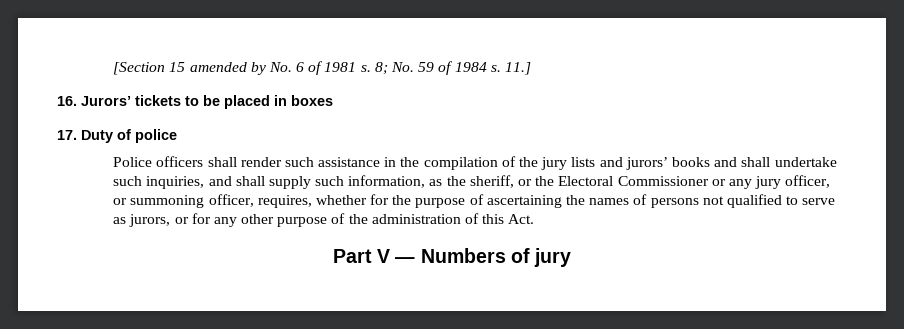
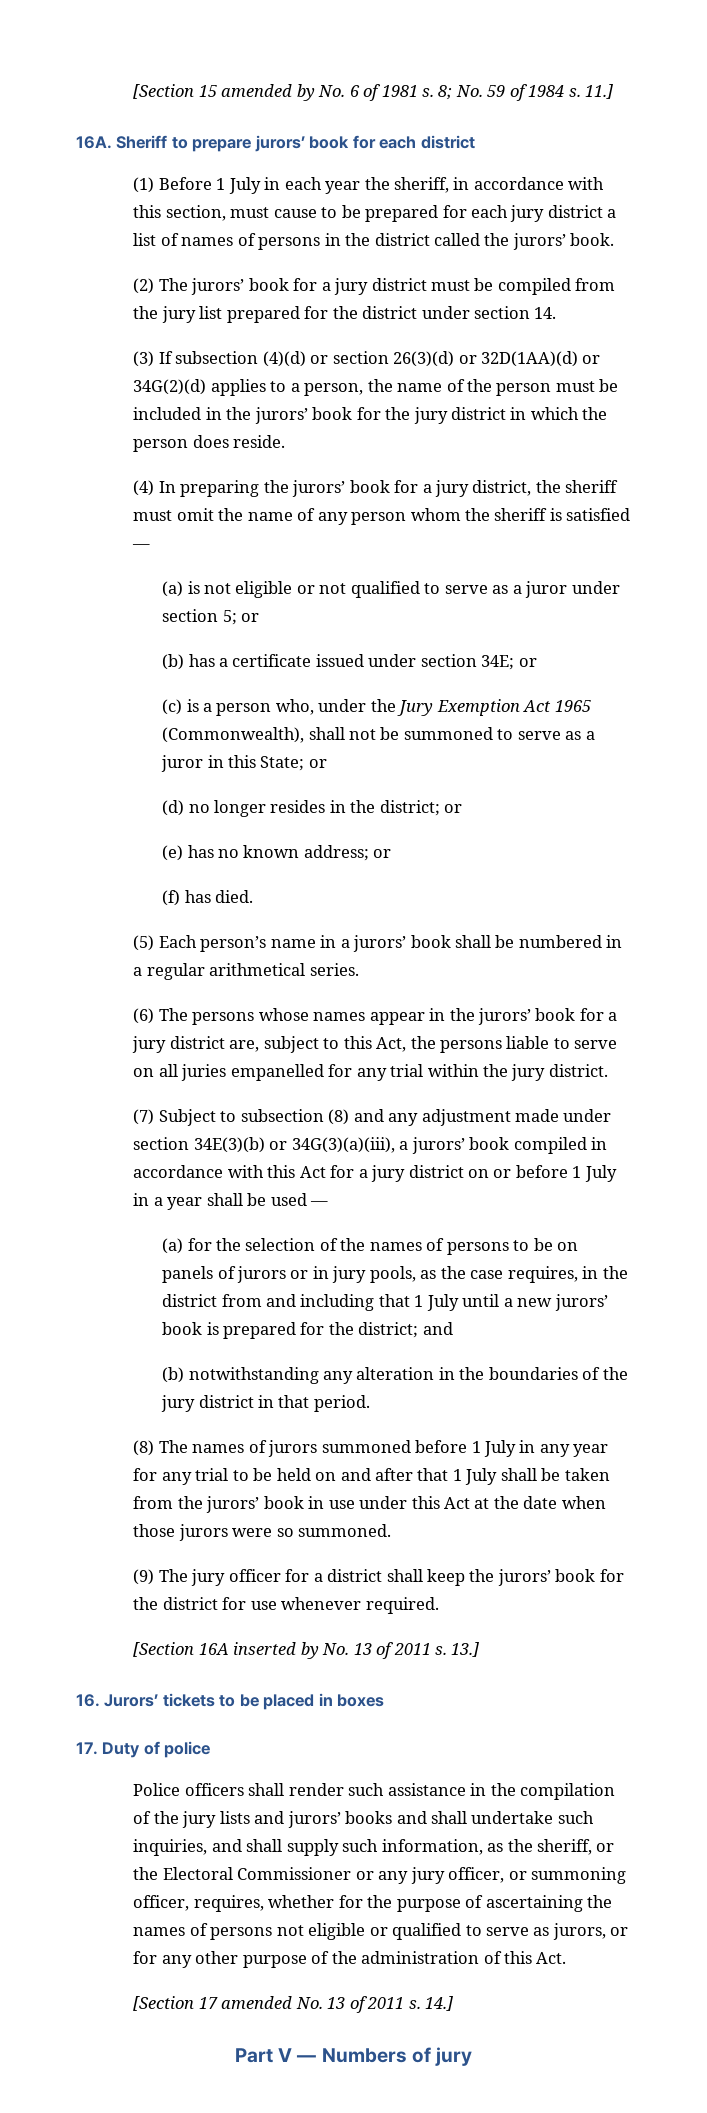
(531, 68) none -> [76,135,475,152] [133,177,605,194] [133,205,617,222] [133,233,615,250] [133,278,616,295] [133,306,557,323] [133,351,601,367] [133,379,619,396] [133,407,608,424] [133,435,286,452] [133,480,619,497] [133,508,631,525] [132,544,151,549] [162,581,620,598] [162,609,259,625] [162,654,537,670] [162,699,591,716] [162,727,595,743] [161,755,327,772] [162,800,463,817] [162,845,392,861] [162,890,253,906] [133,935,623,952] [133,963,359,980] [133,1008,618,1025] [132,1036,618,1053] [133,1064,608,1081] [133,1109,612,1126] [133,1137,608,1154] [133,1165,617,1182] [133,1193,329,1210] [162,1238,579,1255] [162,1266,628,1283] [162,1294,608,1311] [162,1322,453,1339] [162,1367,628,1384] [161,1395,370,1412] [133,1440,609,1457] [133,1468,610,1485] [133,1496,606,1513] [133,1524,392,1541] [133,1569,624,1586] [133,1597,439,1614] [133,1642,480,1659] // 16A. Sheriff to prepare jurors’ book for each district // (1) Before 1 July in each year the sheriff, in accordance with this section, must cause to be prepared for each jury district a list of names of persons in the district called the jurors’ book. // (2) The jurors’ book for a jury district must be compiled from the jury list prepared for the district under section 14. // (3) If subsection (4)(d) or section 26(3)(d) or 32D(1AA)(d) or 34G(2)(d) applies to a person, the name of the person must be included in the jurors’ book for the jury district in which the person does reside. // (4) In preparing the jurors’ book for a jury district, the sheriff must omit the name of any person whom the sheriff is satisfied — // (a) is not eligible or not qualified to serve as a juror under section 5; or // (b) has a certificate issued under section 34E; or // (c) is a person who, under the Jury Exemption Act 1965 (Commonwealth), shall not be summoned to serve as a juror in this State; or // (d) no longer resides in the district; or // (e) has no known address; or // (f) has died. // (5) Each person’s name in a jurors’ book shall be numbered in a regular arithmetical series. // (6) The persons whose names appear in the jurors’ book for a jury district are, subject to this Act, the persons liable to serve on all juries empanelled for any trial within the jury district. // (7) Subject to subsection (8) and any adjustment made under section 34E(3)(b) or 34G(3)(a)(iii), a jurors’ book compiled in accordance with this Act for a jury district on or before 1 July in a year shall be used — // (a) for the selection of the names of persons to be on panels of jurors or in jury pools, as the case requires, in the district from and including that 1 July until a new jurors’ book is prepared for the district; and // (b) notwithstanding any alteration in the boundaries of the jury district in that period. // (8) The names of jurors summoned before 1 July in any year for any trial to be held on and after that 1 July shall be taken from the jurors’ book in use under this Act at the date when those jurors were so summoned. // (9) The jury officer for a district shall keep the jurors’ book for the district for use whenever required. // [Section 16A inserted by No. 13 of 2011 s. 13.]
(724, 200) none -> [308,1923,388,1940] eligible or
(535, 219) none -> [133,1996,454,2013] // [Section 17 amended No. 13 of 2011 s. 14.]

